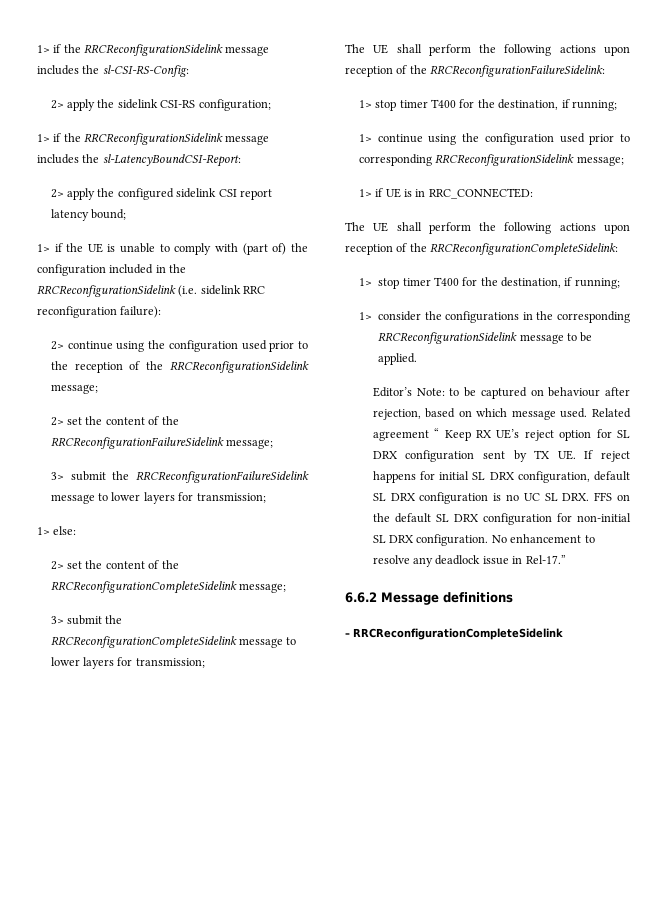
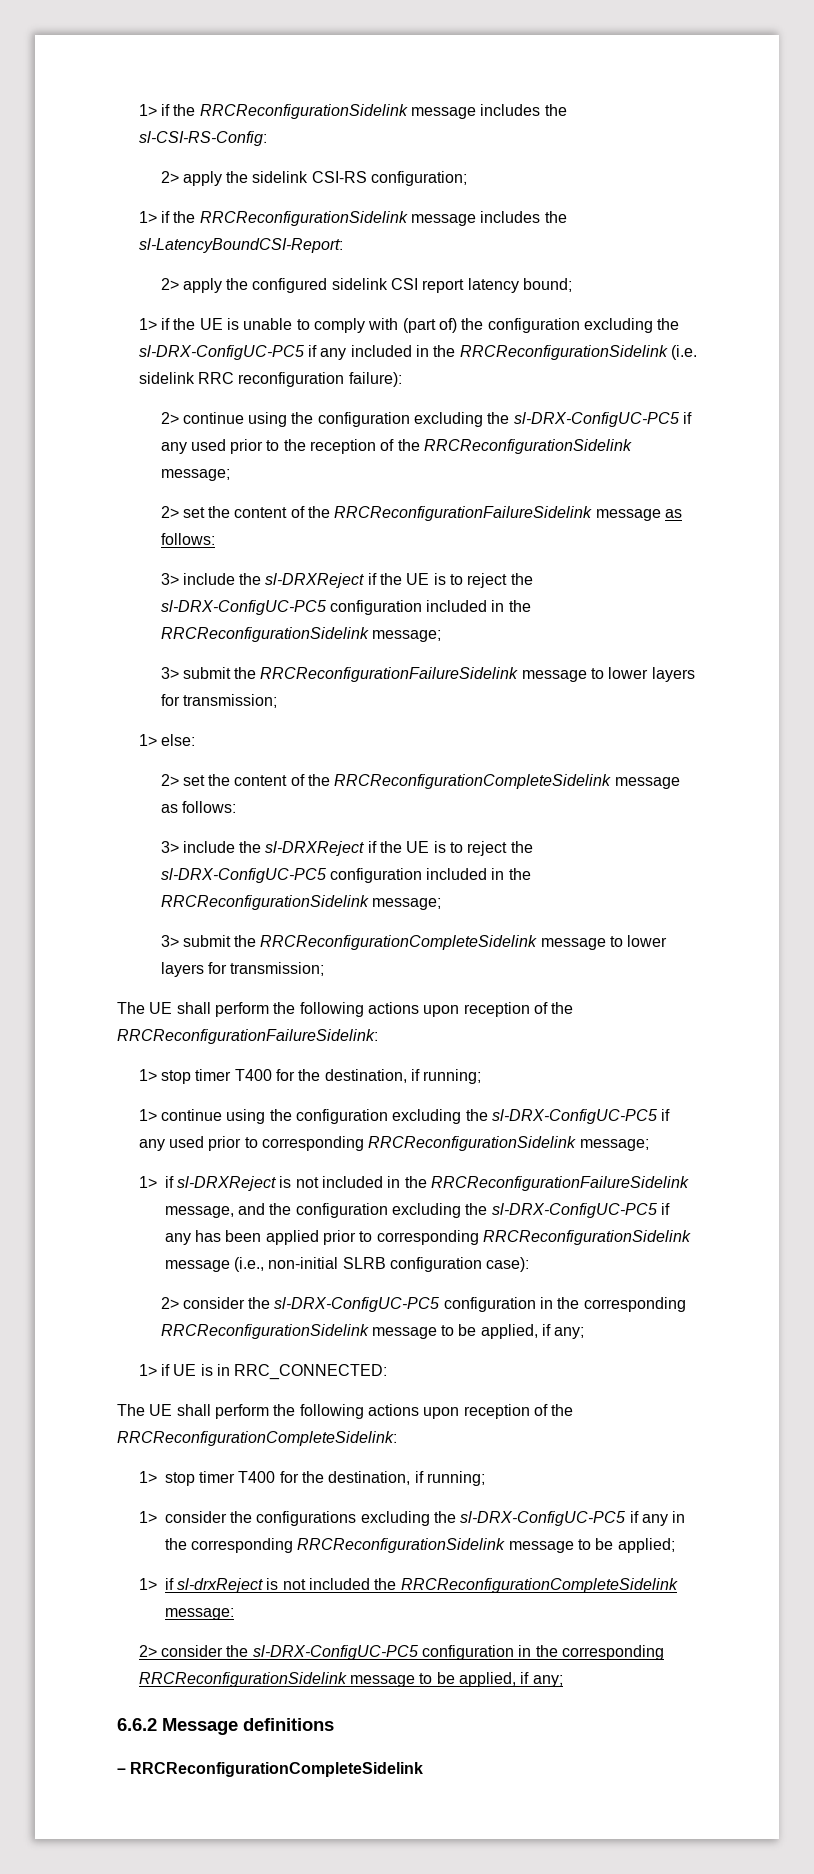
(106, 270) none -> [583,318,680,333] [138,345,347,360] excluding the sl-DRX-ConfigUC-PC5 if any
(238, 346) none -> [414,412,693,427] [160,442,187,454] excluding the sl-DRX-ConfigUC-PC5 if any
(224, 443) none -> [595,509,683,521] [160,533,215,545] [160,573,533,588] [160,600,531,615] [160,627,369,642] message as follows: // 3> include the sl-DRXReject if the UE is to reject the sl-DRX-ConfigUC-PC5 configuration included in the RRCReconfigurationSidelink
(237, 587) none -> [614,777,680,789] [160,801,236,813] [160,841,533,856] [160,868,531,883] [160,895,369,910] message as follows: // 3> include the sl-DRXReject if the UE is to reject the sl-DRX-ConfigUC-PC5 configuration included in the RRCReconfigurationSidelink
(554, 139) none -> [392,1109,671,1124] [138,1139,165,1151] excluding the sl-DRX-ConfigUC-PC5 if any
(624, 161) none -> [138,1176,689,1191] [164,1203,670,1218] [164,1230,691,1245] [164,1257,530,1272] [160,1297,686,1312] [160,1324,585,1339] // 1> if sl-DRXReject is not included in the RRCReconfigurationFailureSidelink message, and the configuration excluding the sl-DRX-ConfigUC-PC5 if any has been applied prior to corresponding RRCReconfigurationSidelink message (i.e., non-initial SLRB configuration case): // 2> consider the sl-DRX-ConfigUC-PC5 configuration in the corresponding RRCReconfigurationSidelink message to be applied, if any;
[522,311,630,323] [378,332,593,344] [378,353,418,365] [372,387,630,399] [372,408,631,420] [372,428,630,441] [372,450,630,462] [372,471,630,483] [372,492,630,504] [372,513,631,525] [372,534,595,546] [372,555,566,567] in the corresponding RRCReconfigurationSidelink message to be applied. // Editor’s Note: to be captured on behaviour after rejection, based on which message used. Related agreement “ Keep RX UE’s reject option for SL DRX configuration sent by TX UE. If reject happens for initial SL DRX configuration, default SL DRX configuration is no UC SL DRX. FFS on the default SL DRX configuration for non-initial SL DRX configuration. No enhancement to resolve any deadlock issue in Rel-17.” -> [360,1511,686,1526] [164,1538,675,1553] [138,1578,678,1593] [164,1608,234,1620] [138,1645,664,1660] [138,1672,563,1687] excluding the sl-DRX-ConfigUC-PC5 if any in the corresponding RRCReconfigurationSidelink message to be applied; // 1> if sl-drxReject is not included the RRCReconfigurationCompleteSidelink message: // 2> consider the sl-DRX-ConfigUC-PC5 configuration in the corresponding RRCReconfigurationSidelink message to be applied, if any;

